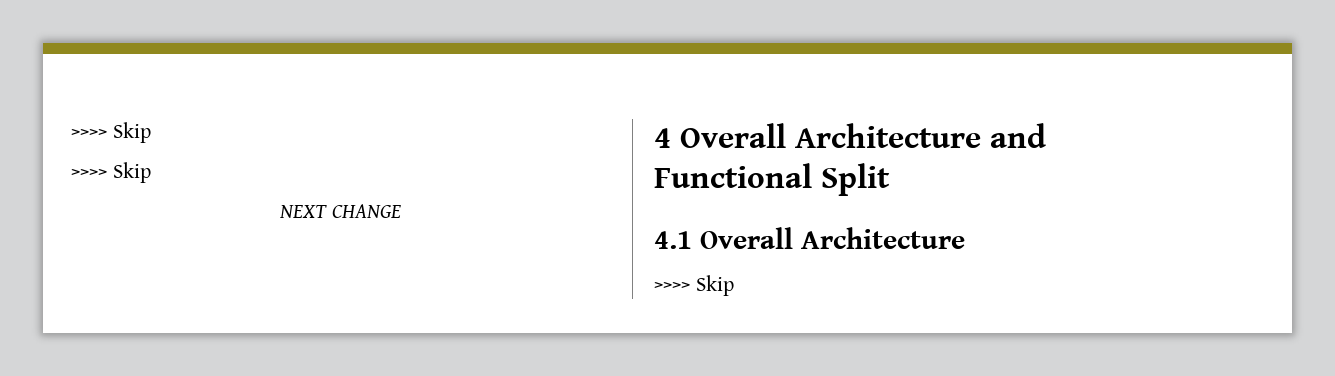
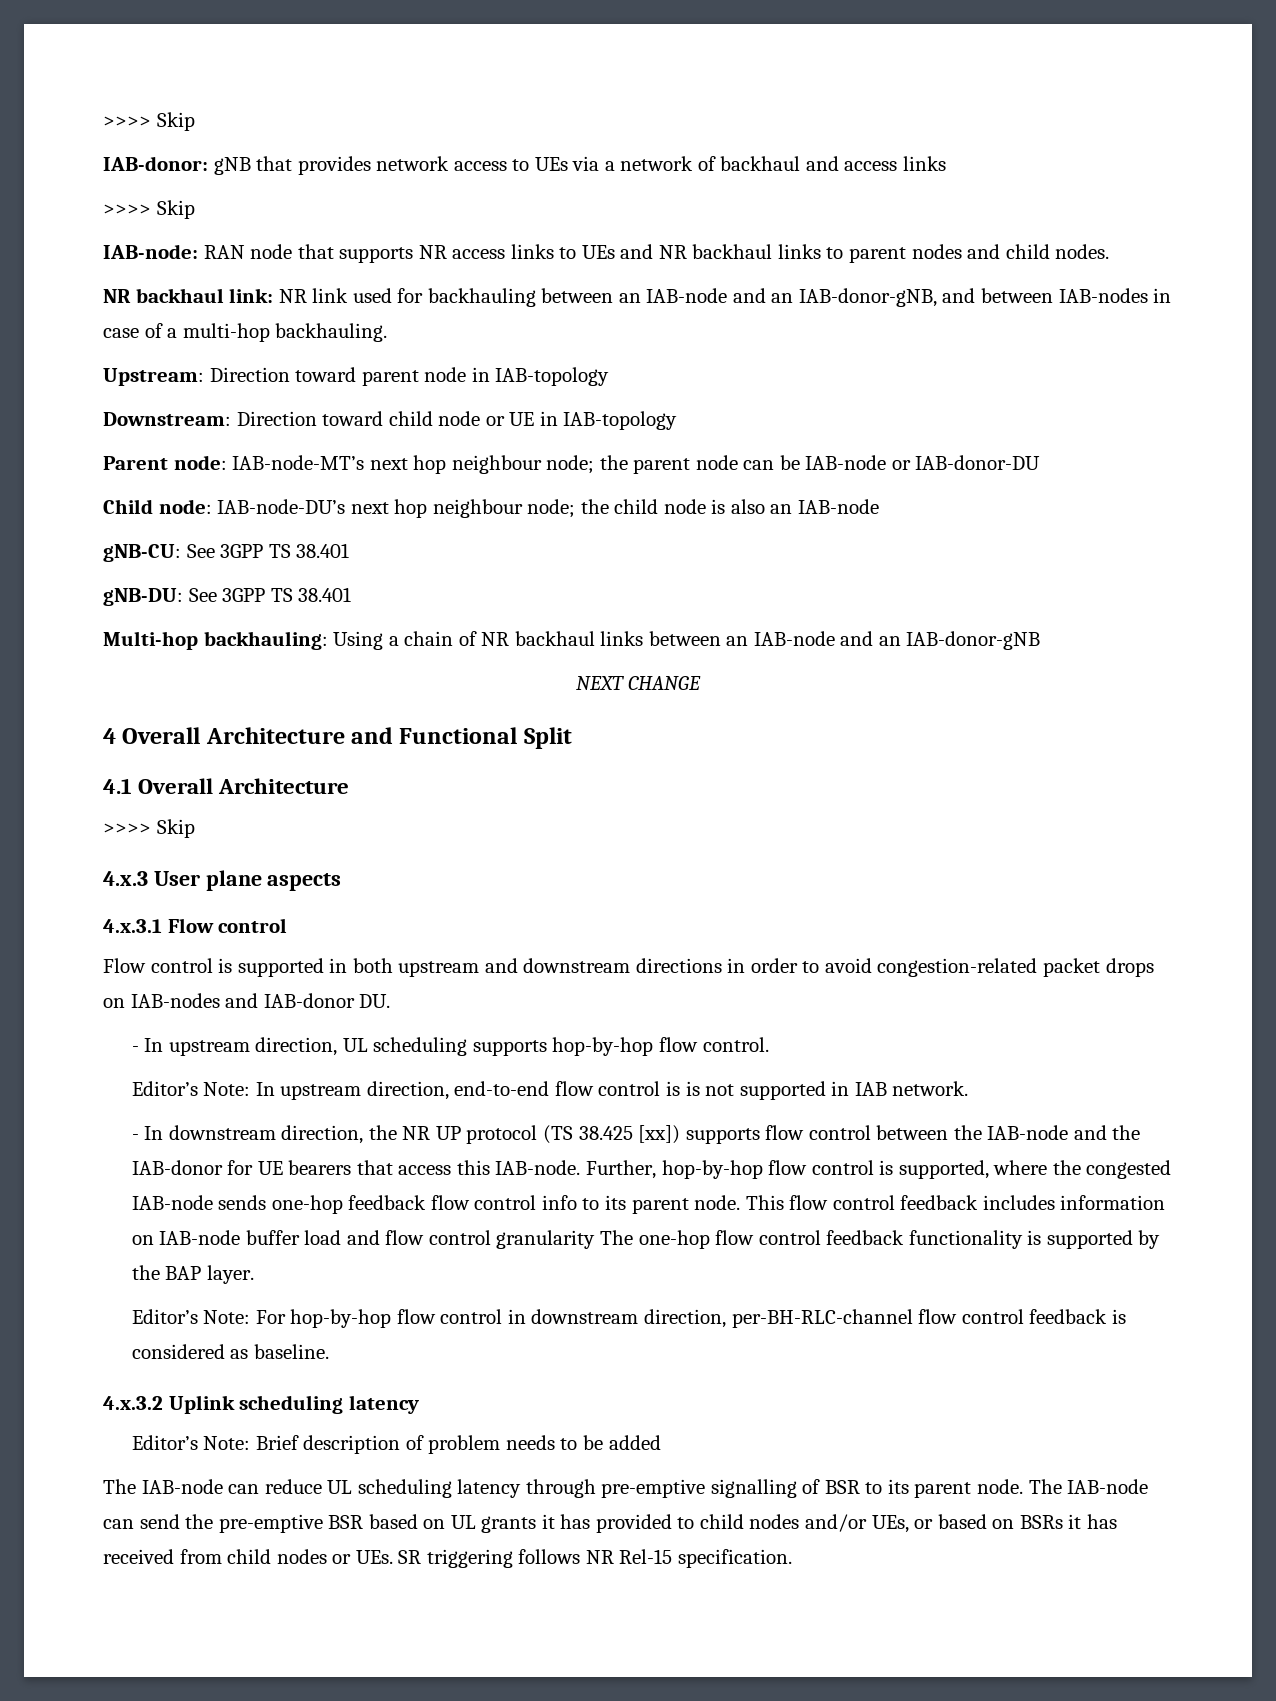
[71,122,151,143] [71,162,151,183] >>>> Skip // >>>> Skip -> [103,112,195,131] [103,156,947,175] [103,200,195,219] [103,244,1110,263] [103,288,1172,307] [103,323,388,342] [103,367,610,386] [103,411,678,430] [103,455,1041,474] [103,499,879,518] [103,543,350,562] [103,587,352,606] [103,631,1041,650] >>>> Skip // IAB-donor: gNB that provides network access to UEs via a network of backhaul and access links // >>>> Skip // IAB-node: RAN node that supports NR access links to UEs and NR backhaul links to parent nodes and child nodes. // NR backhaul link: NR link used for backhauling between an IAB-node and an IAB-donor-gNB, and between IAB-nodes in case of a multi-hop backhauling. // Upstream: Direction toward parent node in IAB-topology // Downstream: Direction toward child node or UE in IAB-topology // Parent node: IAB-node-MT’s next hop neighbour node; the parent node can be IAB-node or IAB-donor-DU // Child node: IAB-node-DU’s next hop neighbour node; the child node is also an IAB-node // gNB-CU: See 3GPP TS 38.401 // gNB-DU: See 3GPP TS 38.401 // Multi-hop backhauling: Using a chain of NR backhaul links between an IAB-node and an IAB-donor-gNB
(734, 285) none -> [103,870,342,891] [103,918,288,933] [103,958,1154,977] [103,993,391,1008] [131,1037,769,1056] [131,1081,969,1100] [131,1125,1141,1144] [131,1160,1172,1179] [131,1195,1166,1214] [131,1230,1161,1249] [131,1265,254,1284] [131,1309,1126,1328] [131,1344,329,1359] [103,1395,419,1414] [131,1435,661,1454] [103,1479,1149,1498] [103,1514,1117,1533] [103,1549,792,1568] // 4.x.3 User plane aspects // 4.x.3.1 Flow control // Flow control is supported in both upstream and downstream directions in order to avoid congestion-related packet drops on IAB-nodes and IAB-donor DU. // - In upstream direction, UL scheduling supports hop-by-hop flow control. // Editor’s Note: In upstream direction, end-to-end flow control is is not supported in IAB network. // - In downstream direction, the NR UP protocol (TS 38.425 [xx]) supports flow control between the IAB-node and the IAB-donor for UE bearers that access this IAB-node. Further, hop-by-hop flow control is supported, where the congested IAB-node sends one-hop feedback flow control info to its parent node. This flow control feedback includes information on IAB-node buffer load and flow control granularity The one-hop flow control feedback functionality is supported by the BAP layer. // Editor’s Note: For hop-by-hop flow control in downstream direction, per-BH-RLC-channel flow control feedback is considered as baseline. // 4.x.3.2 Uplink scheduling latency // Editor’s Note: Brief description of problem needs to be added // The IAB-node can reduce UL scheduling latency through pre-emptive signalling of BSR to its parent node. The IAB-node can send the pre-emptive BSR based on UL grants it has provided to child nodes and/or UEs, or based on BSRs it has received from child nodes or UEs. SR triggering follows NR Rel-15 specification.

